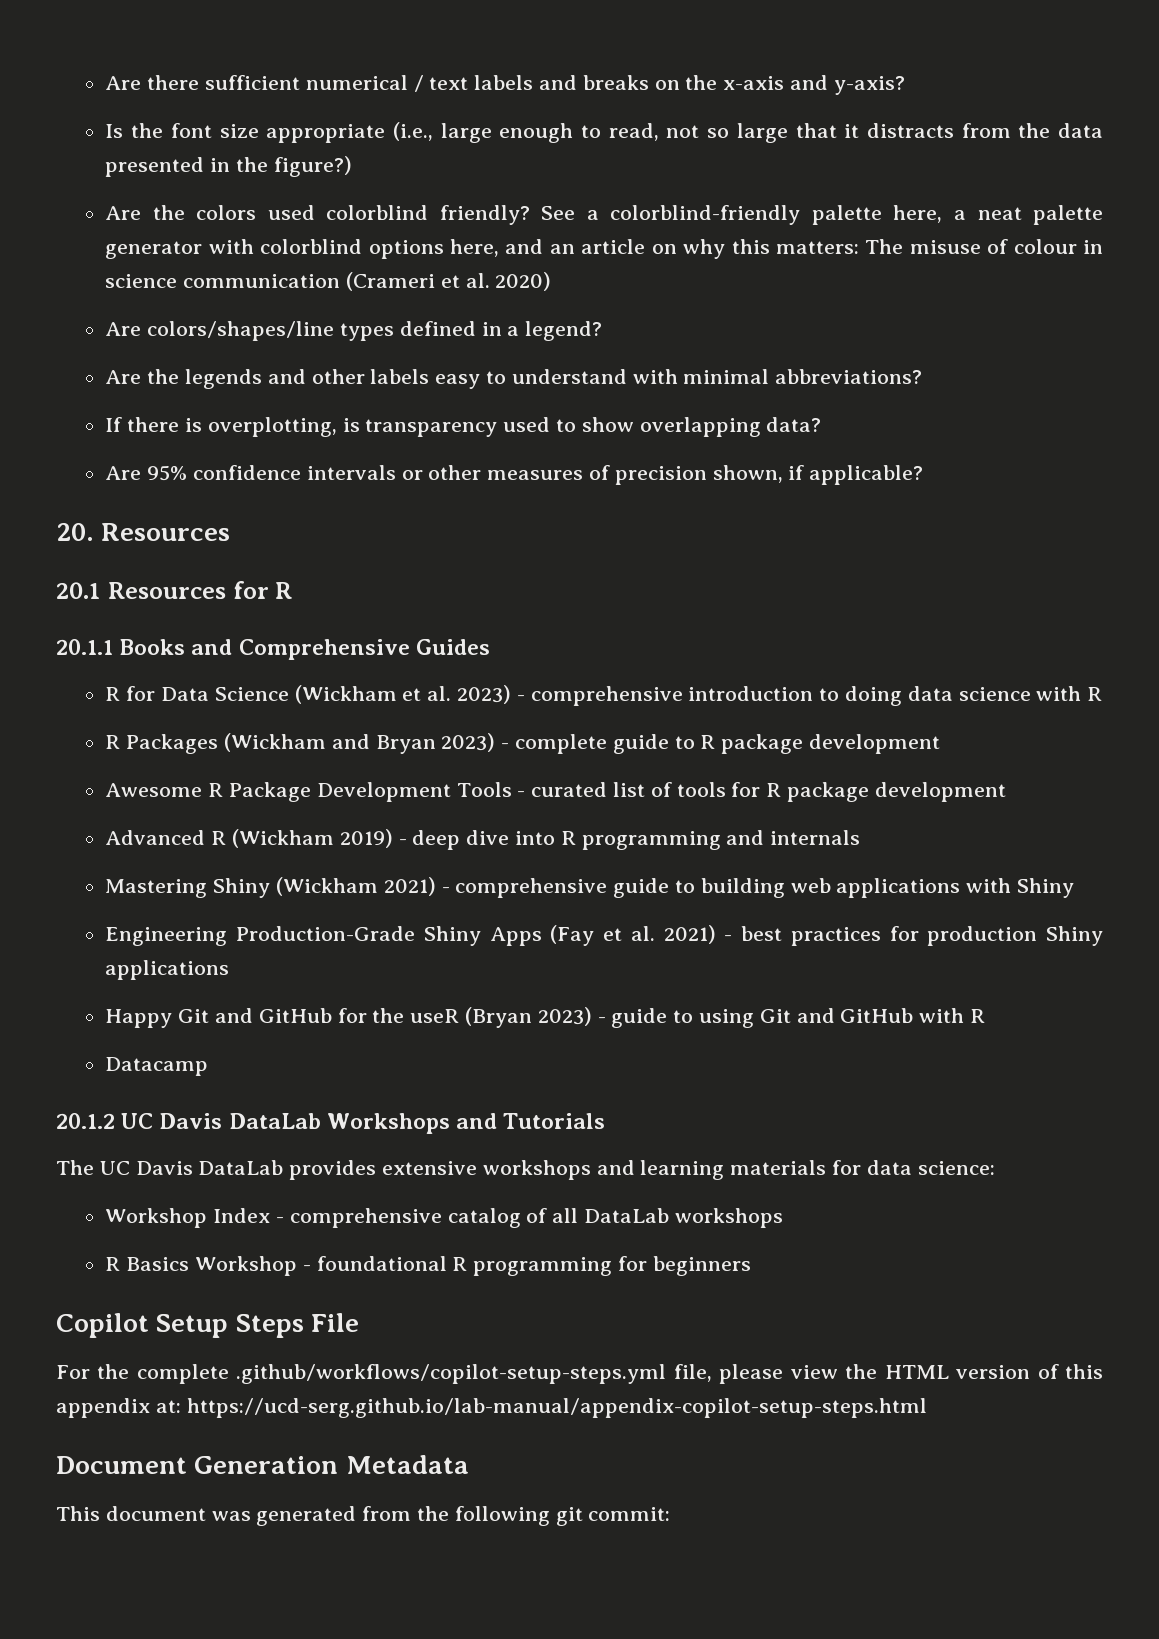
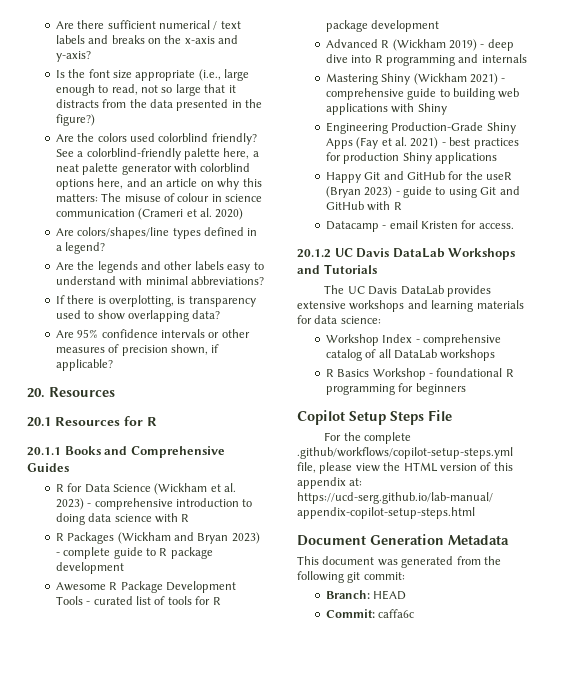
(209, 1066) none -> [382,220,514,229] - email Kristen for access.
(671, 1514) none -> [325,590,407,600] [325,609,415,618] // Branch: HEAD // Commit: caffa6c

